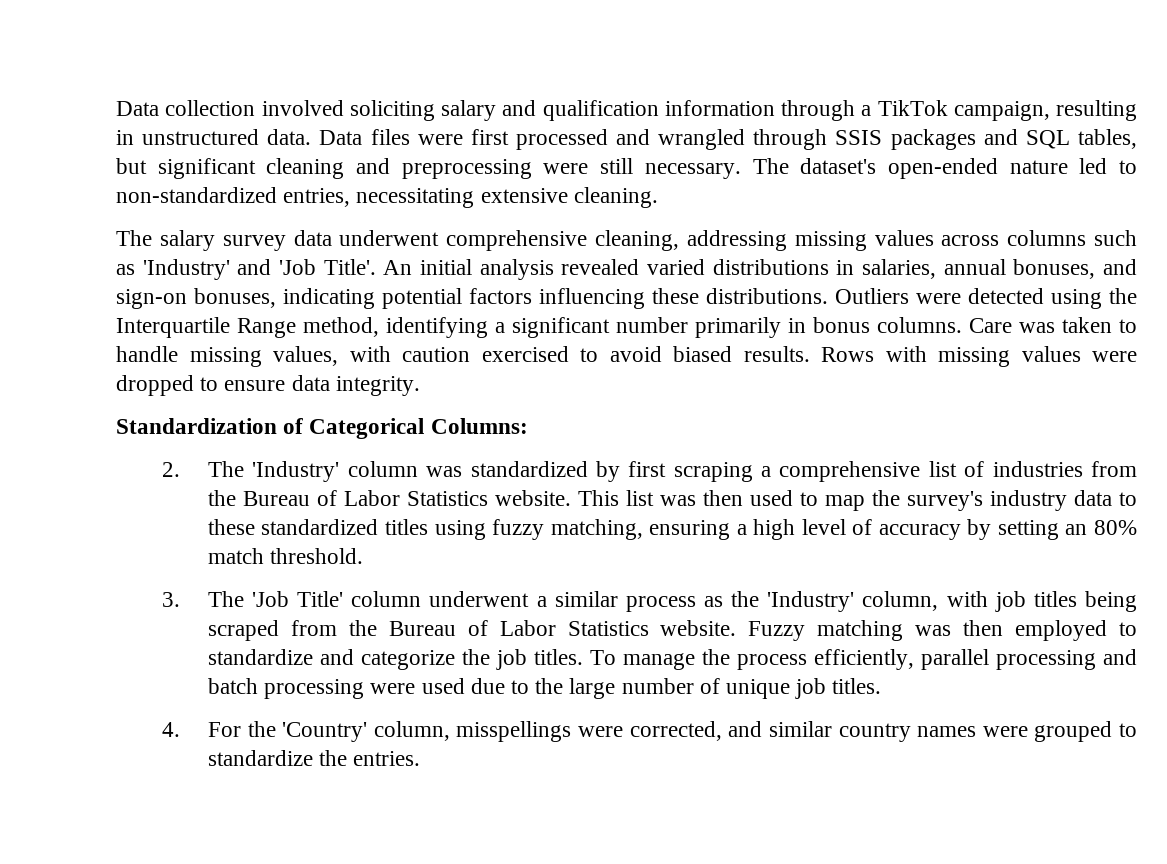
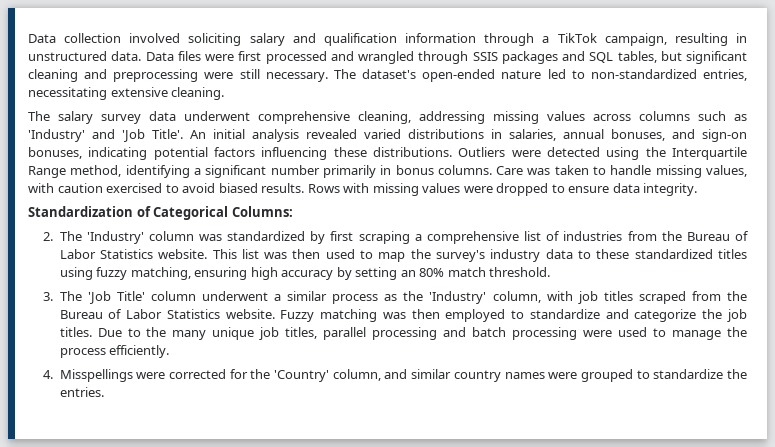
[736,519,873,540] a high level of -> [250,267,278,280] high
[1085,591,1138,612] being -> (633, 296) none
[589,649,914,670] To manage the process efficiently, -> [97,327,318,340] Due to the many unique job titles,
[470,678,882,699] [161,721,722,742] due to the large number of unique job titles. // 4. For the 'Country' column, misspellings were corrected, -> [653,327,747,340] [59,345,170,358] [43,369,381,382] to manage the process efficiently. // 4. Misspellings were corrected for the 'Country' column,

